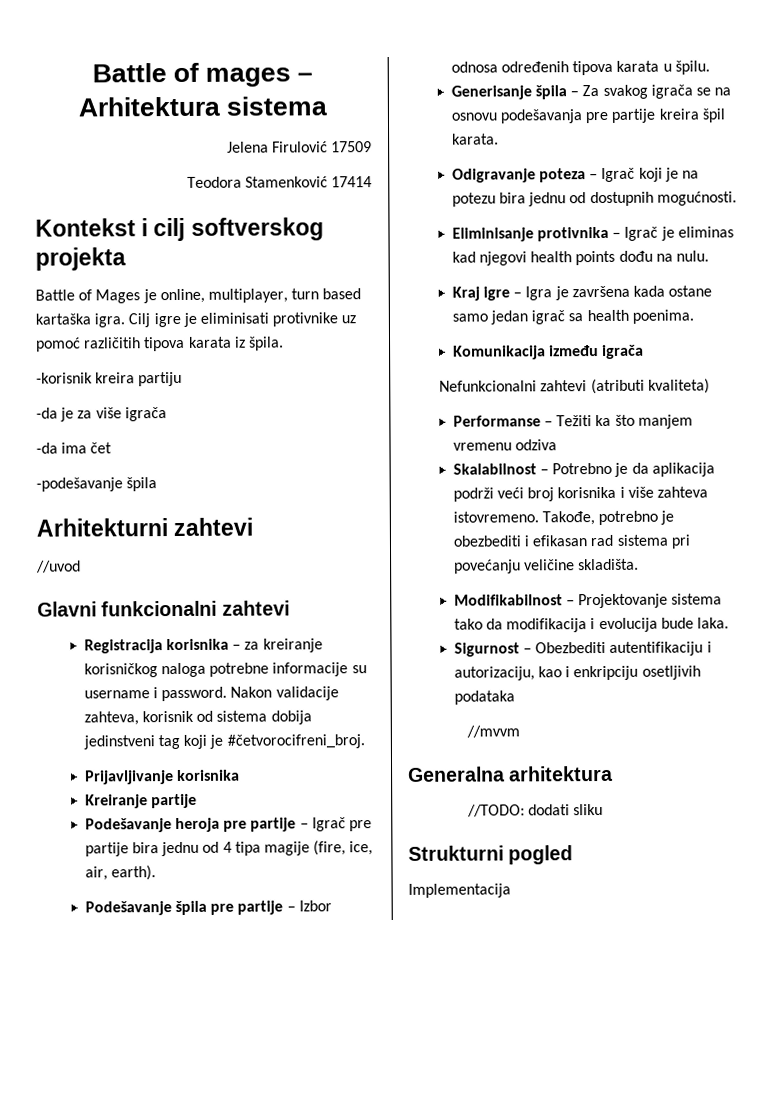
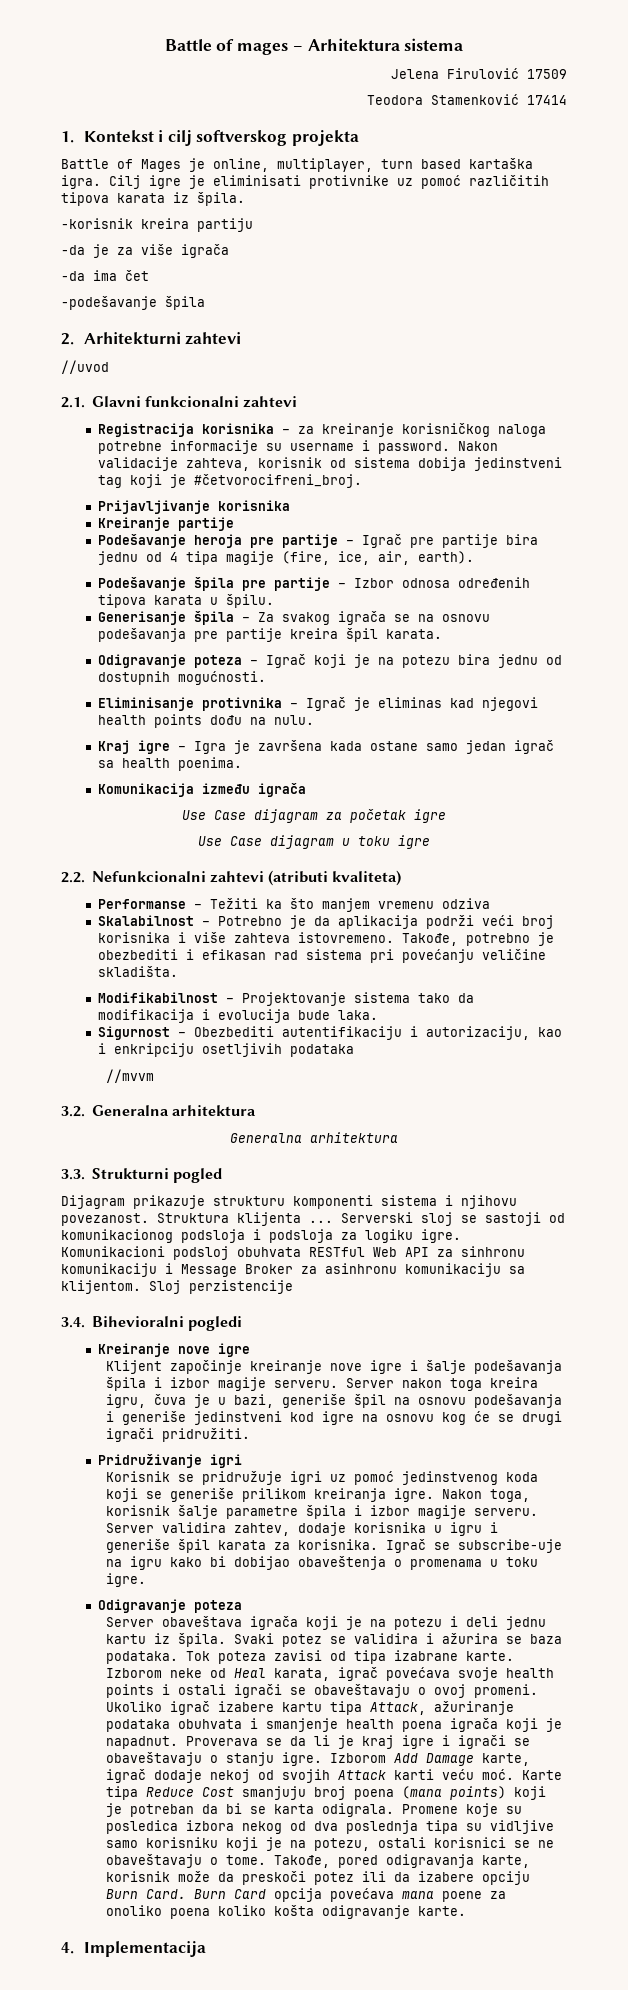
(372, 182) none -> [61,131,74,143] 1.
(158, 484) none -> [61,333,74,345] 2.
(81, 566) none -> [61,397,85,408] 2.1.
(645, 351) none -> [182,809,446,823] [198,835,430,849] [61,872,85,883] Use Case dijagram za početak igre // Use Case dijagram u toku igre // 2.2.
[408,765,614,782] [466,804,603,817] Generalna arhitektura // //TODO: dodati sliku // -> [61,1105,256,1117] [230,1132,398,1143] [61,1169,85,1180] 3.2. Generalna arhitektura // Generalna arhitektura // 3.3.
(574, 855) none -> [61,1195,517,1209] [61,1212,565,1226] [61,1229,461,1243] [61,1246,525,1260] [61,1263,525,1277] [61,1280,293,1294] [61,1316,242,1331] [97,1343,250,1357] [106,1360,563,1374] [106,1377,539,1391] [106,1394,563,1408] [106,1411,563,1425] [106,1428,251,1442] [97,1454,242,1468] [106,1471,539,1485] [106,1488,531,1502] [106,1505,539,1519] [106,1522,499,1536] [106,1539,563,1553] [106,1556,539,1570] [106,1573,147,1587] [97,1599,242,1613] [106,1616,547,1630] [106,1633,563,1647] [106,1650,515,1664] [106,1667,555,1681] [106,1684,539,1698] [106,1701,515,1715] [106,1718,563,1732] [106,1735,531,1749] [106,1752,531,1766] [106,1769,563,1783] [106,1786,547,1800] [106,1803,523,1817] [106,1820,555,1834] [106,1837,555,1851] [106,1854,531,1868] [106,1871,531,1885] [106,1888,507,1902] [106,1905,467,1919] [61,1942,74,1954] Dijagram prikazuje strukturu komponenti sistema i njihovu povezanost. Struktura klijenta ... Serverski sloj se sastoji od komunikacionog podsloja i podsloja za logiku igre. Komunikacioni podsloj obuhvata RESTful Web API za sinhronu komunikaciju i Message Broker za asinhronu komunikaciju sa klijentom. Sloj perzistencije // 3.4. Bihevioralni pogledi // Kreiranje nove igre // Klijent započinje kreiranje nove igre i šalje podešavanja špila i izbor magije serveru. Server nakon toga kreira igru, čuva je u bazi, generiše špil na osnovu podešavanja i generiše jedinstveni kod igre na osnovu kog će se drugi igrači pridružiti. // Pridruživanje igri // Korisnik se pridružuje igri uz pomoć jedinstvenog koda koji se generiše prilikom kreiranja igre. Nakon toga, korisnik šalje parametre špila i izbor magije serveru. Server validira zahtev, dodaje korisnika u igru i generiše špil karata za korisnika. Igrač se subscribe-uje na igru kako bi dobijao obaveštenja o promenama u toku igre. // Odigravanje poteza // Server obaveštava igrača koji je na potezu i deli jednu kartu iz špila. Svaki potez se validira i ažurira se baza podataka. Tok poteza zavisi od tipa izabrane karte. Izborom neke od Heal karata, igrač povećava svoje health points i ostali igrači se obaveštavaju o ovoj promeni. Ukoliko igrač izabere kartu tipa Attack, ažuriranje podataka obuhvata i smanjenje health poena igrača koji je napadnut. Proverava se da li je kraj igre i igrači se obaveštavaju o stanju igre. Izborom Add Damage karte, igrač dodaje nekoj od svojih Attack karti veću moć. Karte tipa Reduce Cost smanjuju broj poena (mana points) koji je potreban da bi se karta odigrala. Promene koje su posledica izbora nekog od dva poslednja tipa su vidljive samo korisniku koji je na potezu, ostali korisnici se ne obaveštavaju o tome. Takođe, pored odigravanja karte, korisnik može da preskoči potez ili da izabere opciju Burn Card. Burn Card opcija povećava mana poene za onoliko poena koliko košta odigravanje karte. // 4.

